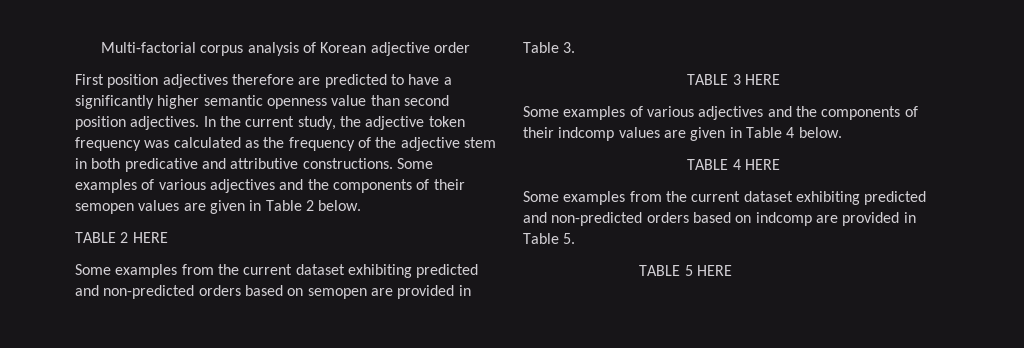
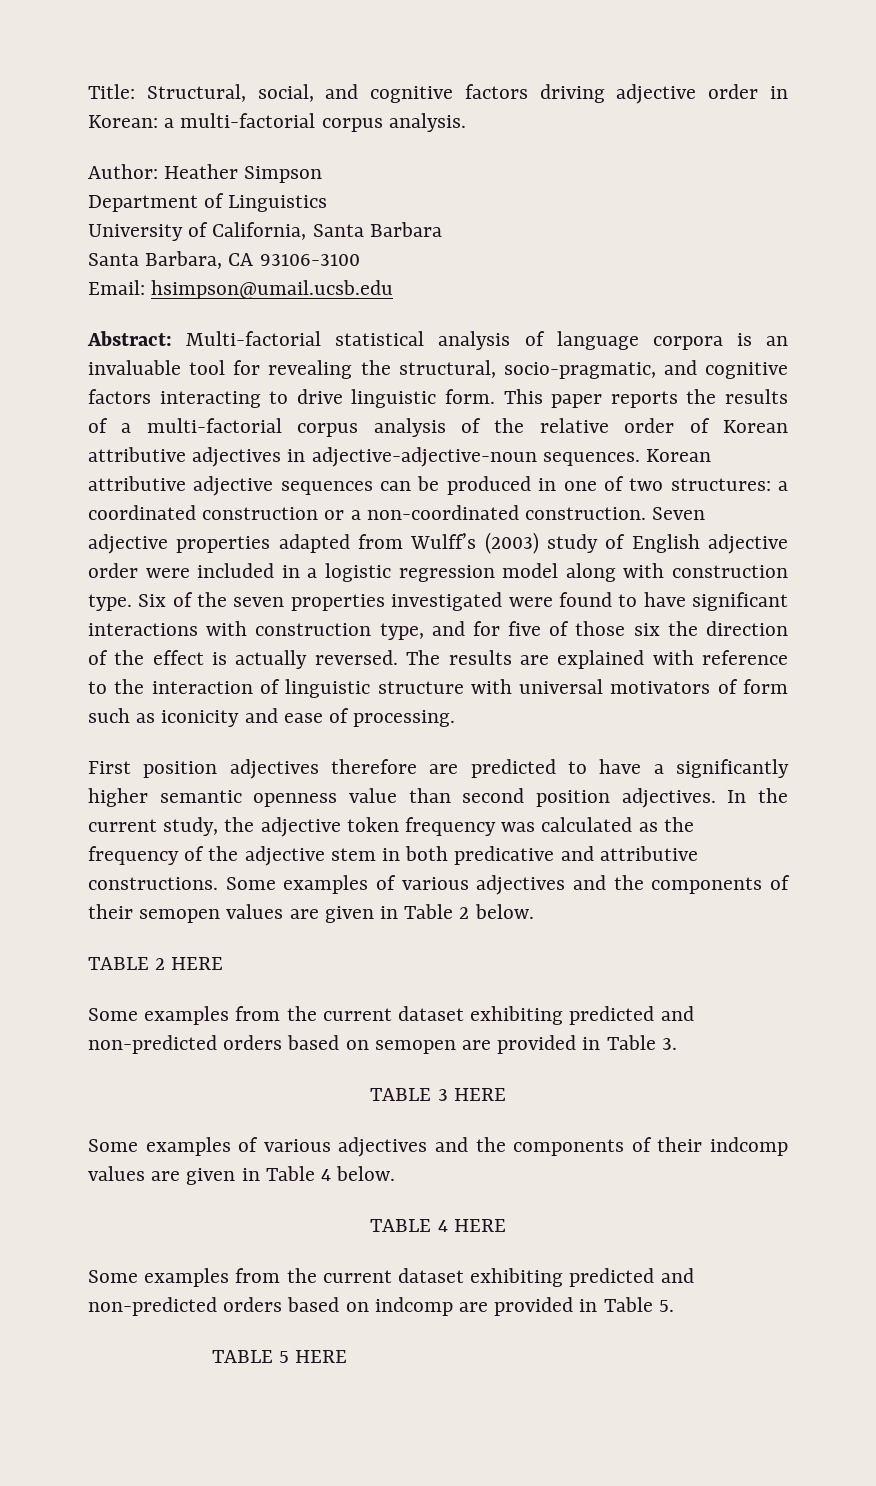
[101,42,470,56] Multi-factorial corpus analysis of Korean adjective order -> [88,84,788,104] [88,113,466,132] [88,164,323,183] [88,193,328,212] [88,222,442,241] [88,251,360,269] [88,280,394,299] [87,331,788,350] [88,360,788,379] [88,389,789,408] [88,418,788,437] [88,447,712,467] [88,476,789,496] [88,505,706,520] [88,532,788,554] [88,563,789,582] [88,592,788,611] [88,621,788,640] [88,650,788,669] [88,679,788,698] [88,708,456,727] Title: Structural, social, and cognitive factors driving adjective order in Korean: a multi-factorial corpus analysis. // Author: Heather Simpson // Department of Linguistics // University of California, Santa Barbara // Santa Barbara, CA 93106-3100 // Email: hsimpson@umail.ucsb.edu // Abstract: Multi-factorial statistical analysis of language corpora is an invaluable tool for revealing the structural, socio-pragmatic, and cognitive factors interacting to drive linguistic form. This paper reports the results of a multi-factorial corpus analysis of the relative order of Korean attributive adjectives in adjective-adjective-noun sequences. Korean attributive adjective sequences can be produced in one of two structures: a coordinated construction or a non-coordinated construction. Seven adjective properties adapted from Wulff’s (2003) study of English adjective order were included in a logistic regression model along with construction type. Six of the seven properties investigated were found to have significant interactions with construction type, and for five of those six the direction of the effect is actually reversed. The results are explained with reference to the interaction of linguistic structure with universal motivators of form such as iconicity and ease of processing.

